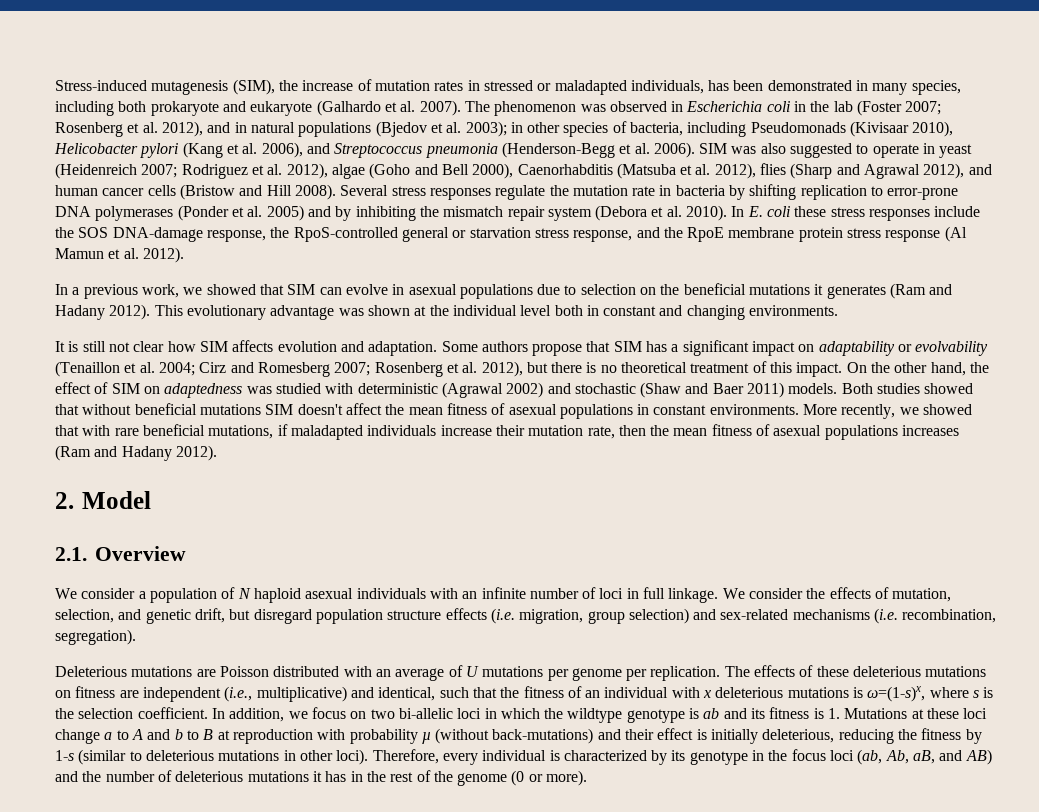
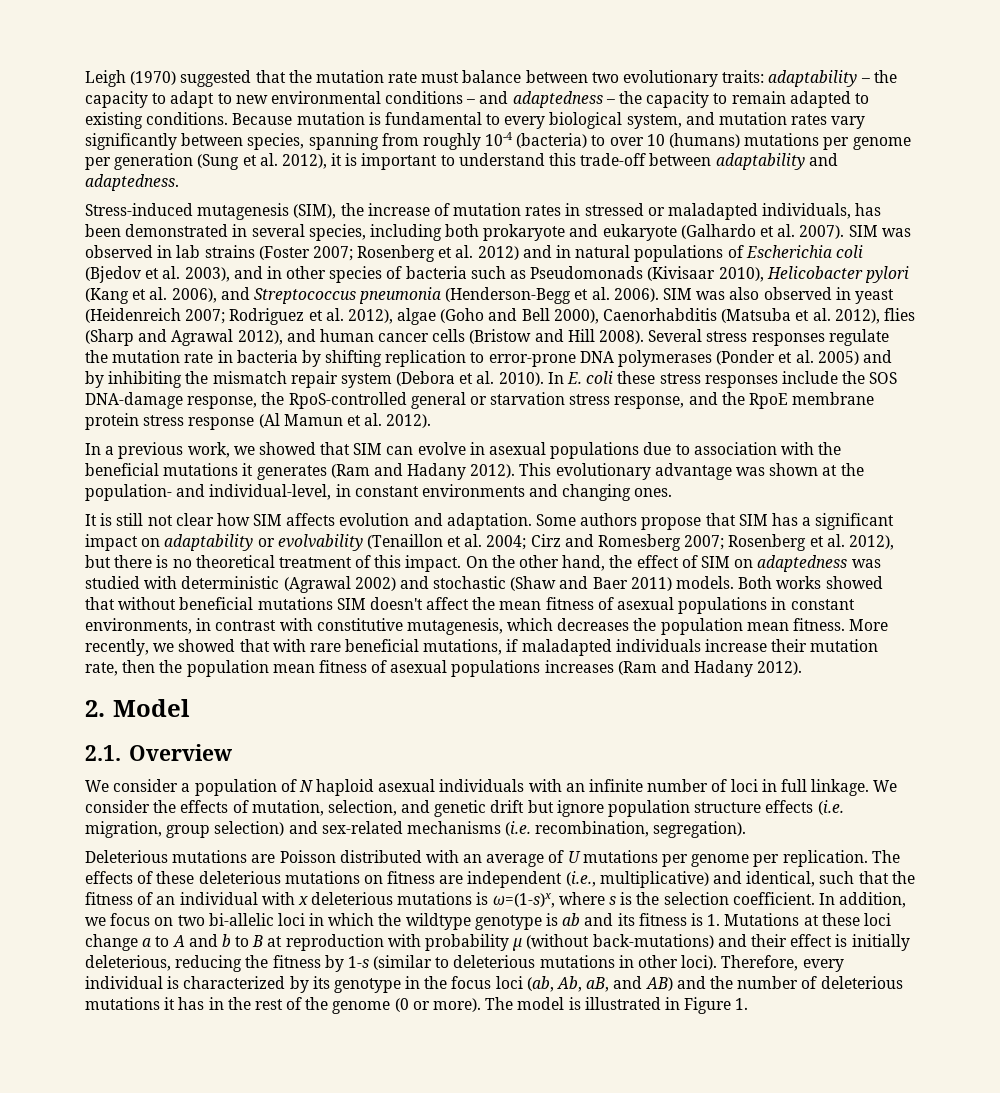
(55, 85) none -> [85,70,897,87] [85,91,869,108] [85,112,866,129] [85,132,911,150] [85,153,838,170] [85,174,179,191] Leigh (1970) suggested that the mutation rate must balance between two evolutionary traits: adaptability – the capacity to adapt to new environmental conditions – and adaptedness – the capacity to remain adapted to existing conditions. Because mutation is fundamental to every biological system, and mutation rates vary significantly between species, spanning from roughly 10-4 (bacteria) to over 10 (humans) mutations per genome per generation (Sung et al. 2012), it is important to understand this trade-off between adaptability and adaptedness. //
[872,83,908,95] many -> [251,224,305,237] several
[464,101,577,116] The phenomenon -> [848,225,878,237] SIM
[686,101,853,112] Escherichia coli in the lab -> [176,245,255,258] lab strains
[161,121,203,137] 2012), -> [477,246,519,260] 2012)
(372, 129) none -> [727,245,863,258] of Escherichia coli
[465,121,507,137] 2003); -> [184,266,263,282] 2003), and
[630,122,747,137] bacteria, including -> [405,266,527,279] bacteria such as
[790,143,919,158] suggested to operate -> [763,287,832,300] observed
[580,284,657,295] selection on -> [693,442,814,455] association with
[452,305,657,316] individual level both in constant -> [85,484,525,501] population- and individual-level, in constant environments
[749,305,839,316] environments. -> [634,488,673,497] ones.
[877,383,921,394] studies -> [776,576,822,589] works
[709,404,799,415] environments. -> [85,618,846,635] environments, in contrast with constitutive mutagenesis, which decreases the population mean fitness.
(670, 430) none -> [186,660,269,677] population
[194,608,312,624] drift, but disregard -> [490,800,604,817] drift but ignore
(588, 778) none -> [485,997,749,1014] The model is illustrated in Figure 1.

